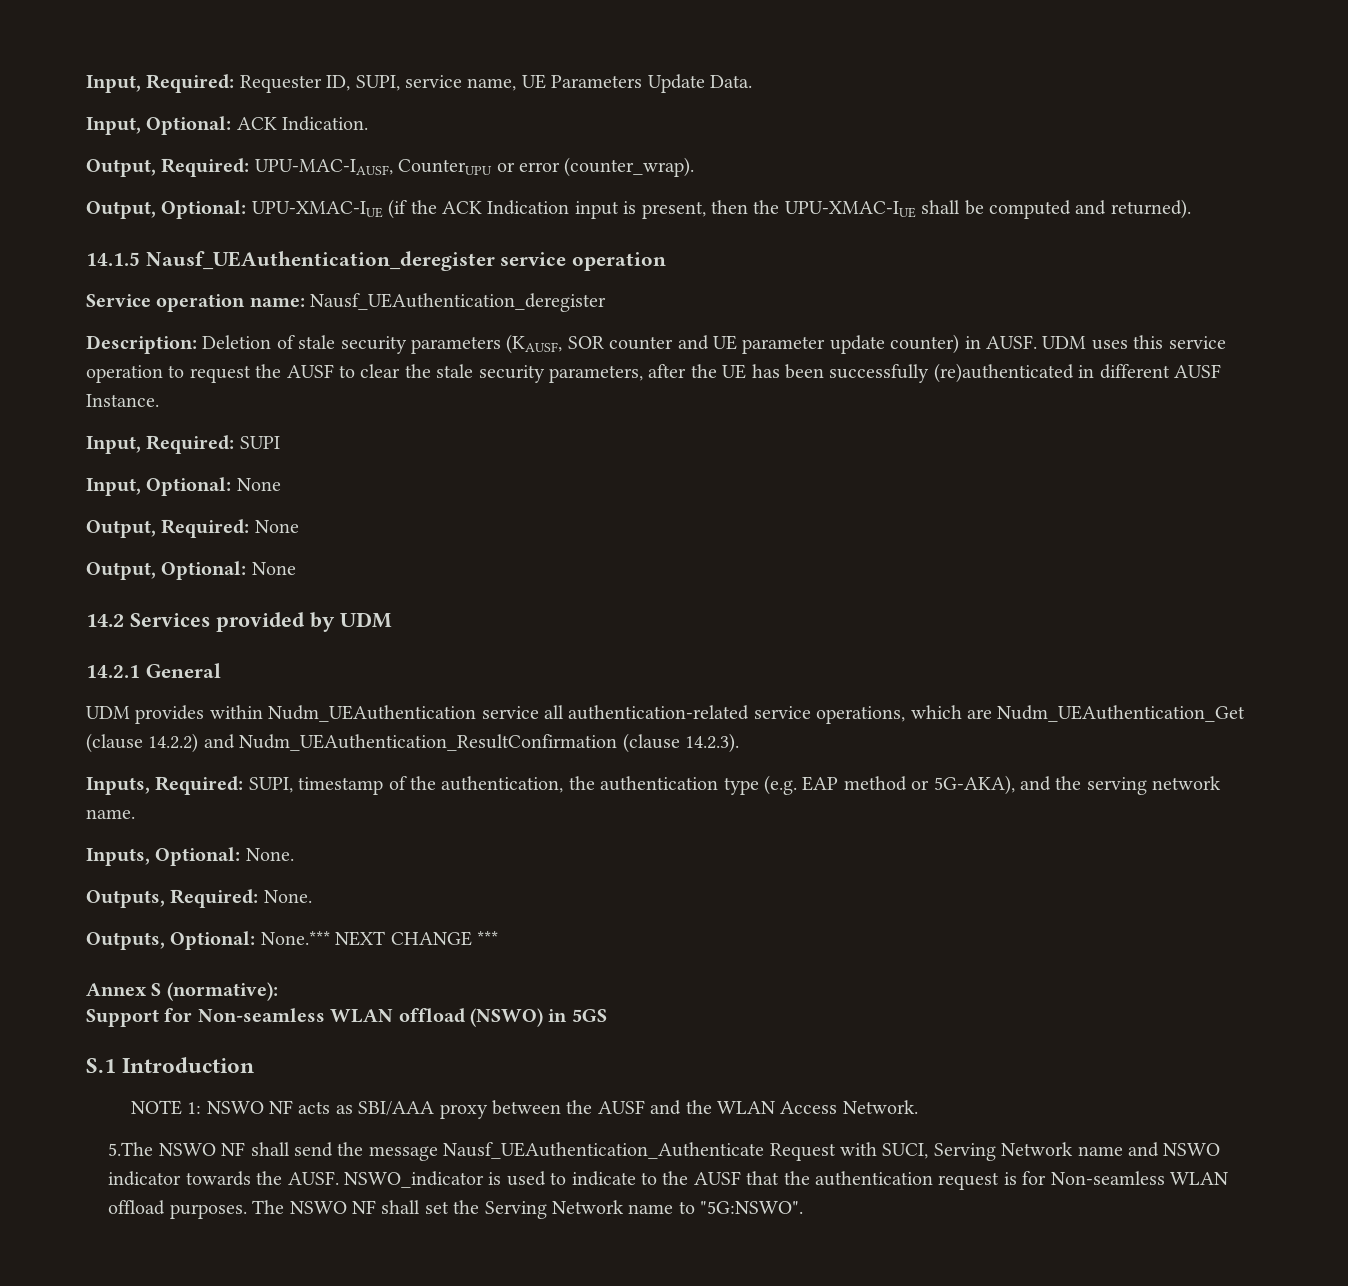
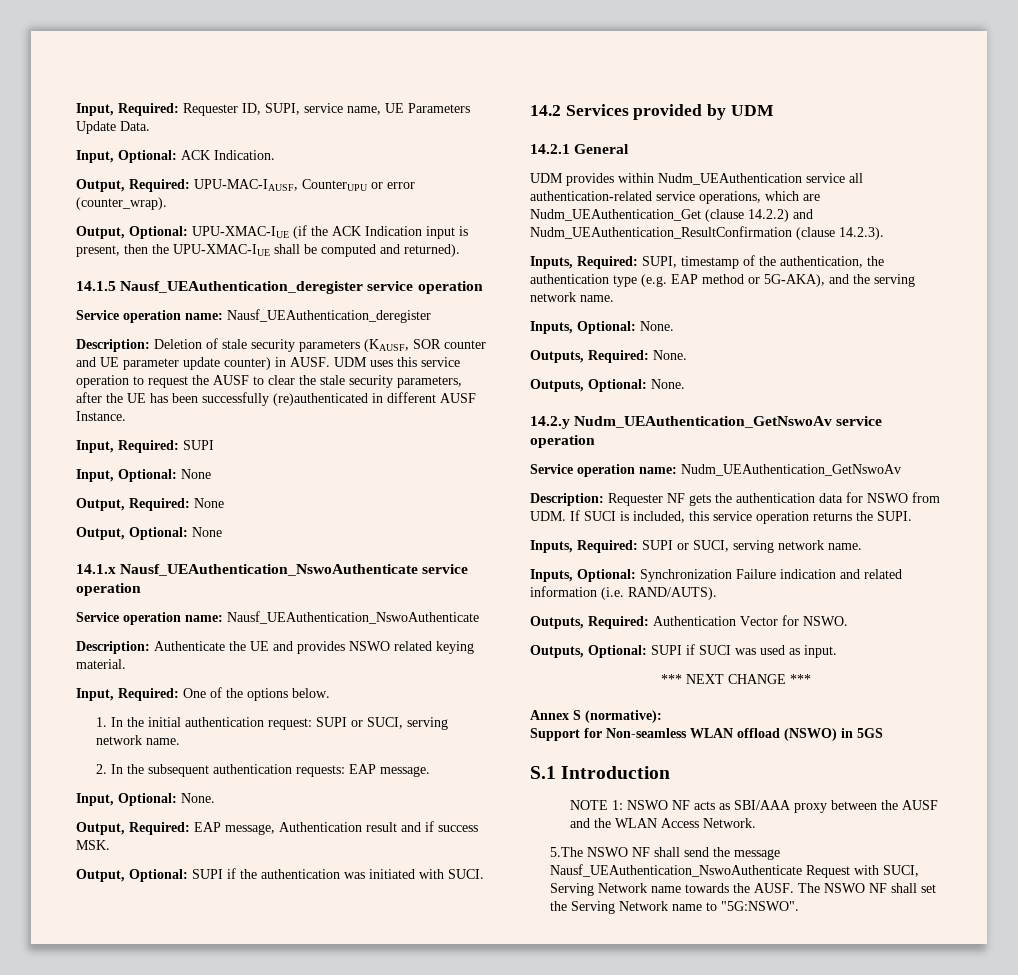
(296, 568) none -> [76,564,469,576] [76,583,141,596] [76,611,479,625] [76,641,474,654] [76,659,126,669] [76,687,330,701] [95,717,448,730] [95,735,180,745] [95,764,430,777] [76,793,215,806] [76,821,478,835] [76,840,110,850] [76,868,484,882] // 14.1.x Nausf_UEAuthentication_NswoAuthenticate service operation // Service operation name: Nausf_UEAuthentication_NswoAuthenticate // Description: Authenticate the UE and provides NSWO related keying material. // Input, Required: One of the options below. // 1. In the initial authentication request: SUPI or SUCI, serving network name. // 2. In the subsequent authentication requests: EAP message. // Input, Optional: None. // Output, Required: EAP message, Authentication result and if success MSK. // Output, Optional: SUPI if the authentication was initiated with SUCI.
[260,931,330,945] None.*** -> [651,379,685,389] [530,416,883,429] [530,435,595,448] [530,464,901,477] [530,492,940,506] [530,510,912,524] [530,540,862,553] [530,569,902,582] [530,586,717,600] [530,615,848,629] [530,644,837,658] [661,674,682,684] None. // 14.2.y Nudm_UEAuthentication_GetNswoAv service operation // Service operation name: Nudm_UEAuthentication_GetNswoAv // Description: Requester NF gets the authentication data for NSWO from UDM. If SUCI is included, this service operation returns the SUPI. // Inputs, Required: SUPI or SUCI, serving network name. // Inputs, Optional: Synchronization Failure indication and related information (i.e. RAND/AUTS). // Outputs, Required: Authentication Vector for NSWO. // Outputs, Optional: SUPI if SUCI was used as input. // ***
[443,1142,765,1159] Nausf_UEAuthentication_Authenticate -> [549,864,802,877] Nausf_UEAuthentication_NswoAuthenticate
[1128,1142,1221,1157] [108,1171,1229,1190] [108,1200,247,1219] and NSWO indicator towards the AUSF. NSWO_indicator is used to indicate to the AUSF that the authentication request is for Non-seamless WLAN offload purposes. -> [684,883,794,893] towards the AUSF.

